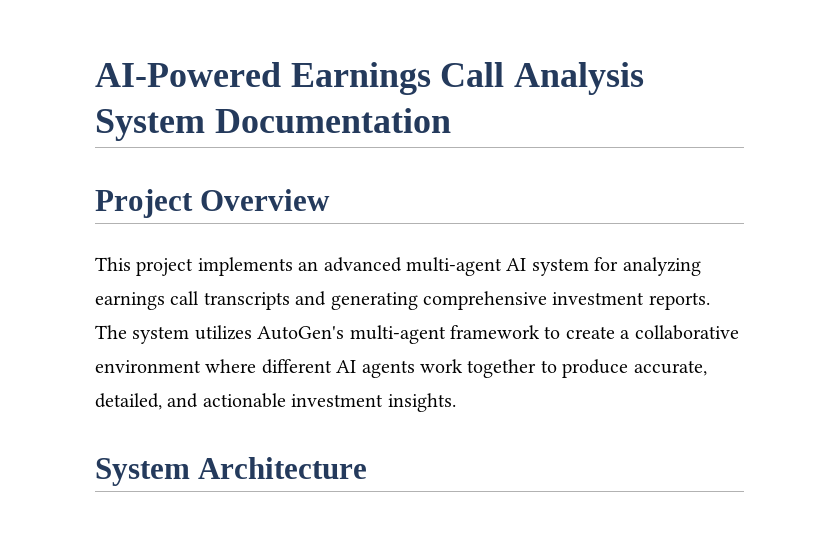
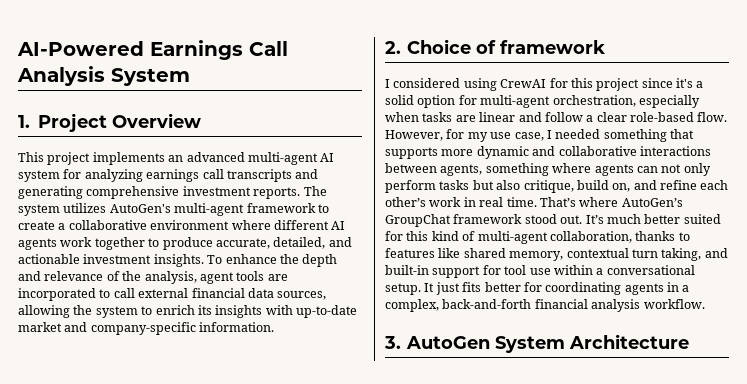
[214,108,451,133] Documentation // -> [18,115,30,128] // 1.
(456, 402) // -> [207,254,338,267] [18,271,288,284] [18,288,327,301] [18,305,357,318] [18,322,275,335] [385,39,606,54] [385,78,704,91] [385,95,700,108] [385,112,728,122] [385,129,694,142] [385,146,711,159] [385,163,711,176] [385,180,729,193] [385,197,683,207] [385,214,721,227] [385,231,690,244] [385,248,728,261] [385,265,695,278] [385,282,690,295] [385,299,705,312] [384,336,491,349] To enhance the depth and relevance of the analysis, agent tools are incorporated to call external financial data sources, allowing the system to enrich its insights with up-to-date market and company-specific information. // 2. Choice of framework // I considered using CrewAI for this project since it's a solid option for multi-agent orchestration, especially when tasks are linear and follow a clear role-based flow. However, for my use case, I needed something that supports more dynamic and collaborative interactions between agents, something where agents can not only perform tasks but also critique, build on, and refine each other’s work in real time. That’s where AutoGen’s GroupChat framework stood out. It’s much better suited for this kind of multi-agent collaboration, thanks to features like shared memory, contextual turn taking, and built-in support for tool use within a conversational setup. It just fits better for coordinating agents in a complex, back-and-forth financial analysis workflow. // 3. AutoGen

